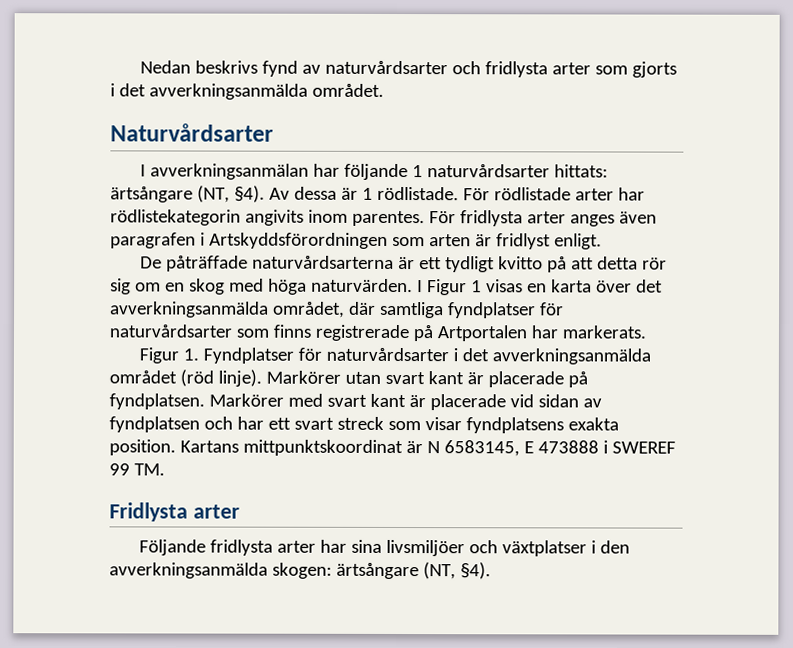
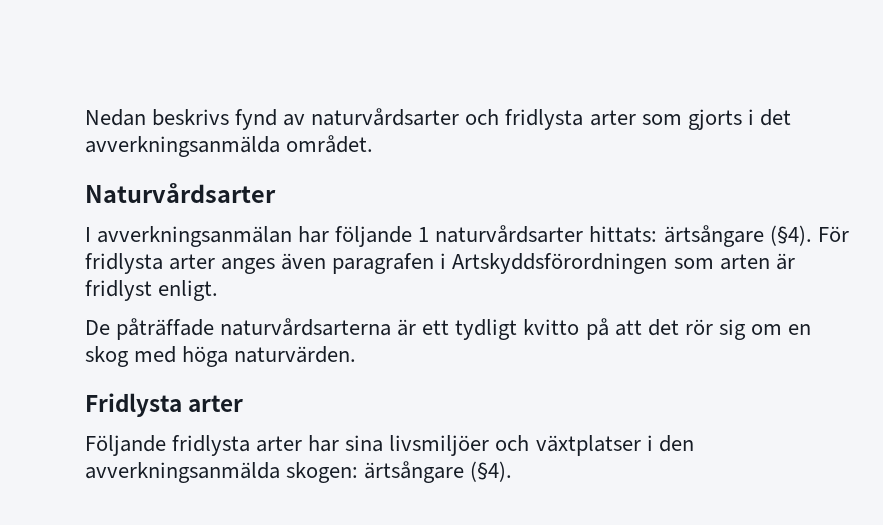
[196,185,645,203] [110,209,425,227] (NT, §4). Av dessa är 1 rödlistade. För rödlistade arter har rödlistekategorin angivits inom parentes. -> [769,225,812,246] (§4).
[596,256,638,270] detta -> [647,319,679,336] det
[416,279,663,296] [110,301,564,319] [109,324,646,342] [138,347,651,365] [109,369,588,388] [109,393,602,411] [109,416,619,434] [109,439,676,457] [109,463,165,476] I Figur 1 visas en karta över det avverkningsanmälda området, där samtliga fyndplatser för naturvårdsarter som finns registrerade på Artportalen har markerats. // Figur 1. Fyndplatser för naturvårdsarter i det avverkningsanmälda området (röd linje). Markörer utan svart kant är placerade på fyndplatsen. Markörer med svart kant är placerade vid sidan av fyndplatsen och har ett svart streck som visar fyndplatsens exakta position. Kartans mittpunktskoordinat är N 6583145, E 473888 i SWEREF 99 TM. -> (357, 354) none
[422,562,491,580] (NT, §4). -> [470,461,513,482] (§4).

